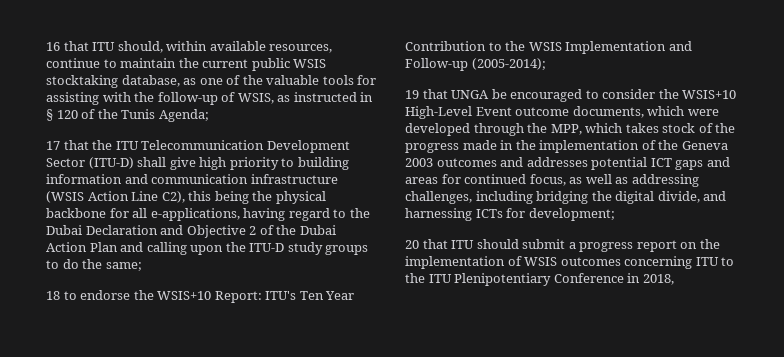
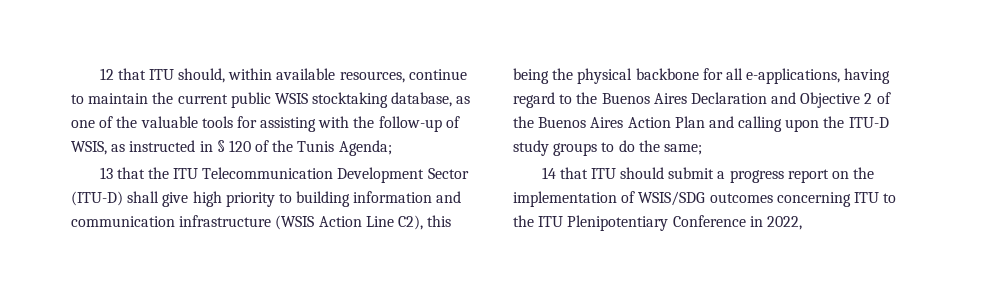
[46,42,60,51] 16 -> [99,68,114,80] 12
[46,141,60,150] 17 -> [99,167,113,179] 13
[46,225,82,235] Dubai -> [601,93,687,104] Buenos Aires
[299,225,336,235] Dubai -> [538,117,624,128] Buenos Aires
[46,290,355,303] [405,41,692,54] [405,58,546,71] [405,89,737,102] [405,106,719,119] [405,123,736,136] [405,140,728,153] [405,157,730,170] [405,174,699,187] [405,191,727,204] [405,208,615,221] [405,240,419,249] 18 to endorse the WSIS+10 Report: ITU's Ten Year Contribution to the WSIS Implementation and Follow-up (2005-2014); // 19 that UNGA be encouraged to consider the WSIS+10 High-Level Event outcome documents, which were developed through the MPP, which takes stock of the progress made in the implementation of the Geneva 2003 outcomes and addresses potential ICT gaps and areas for continued focus, as well as addressing challenges, including bridging the digital divide, and harnessing ICTs for development; // 20 -> [541,167,556,179] 14
[524,257,558,266] WSIS -> [638,191,706,206] WSIS/SDG
[642,274,674,285] 2018, -> [766,216,802,230] 2022,

